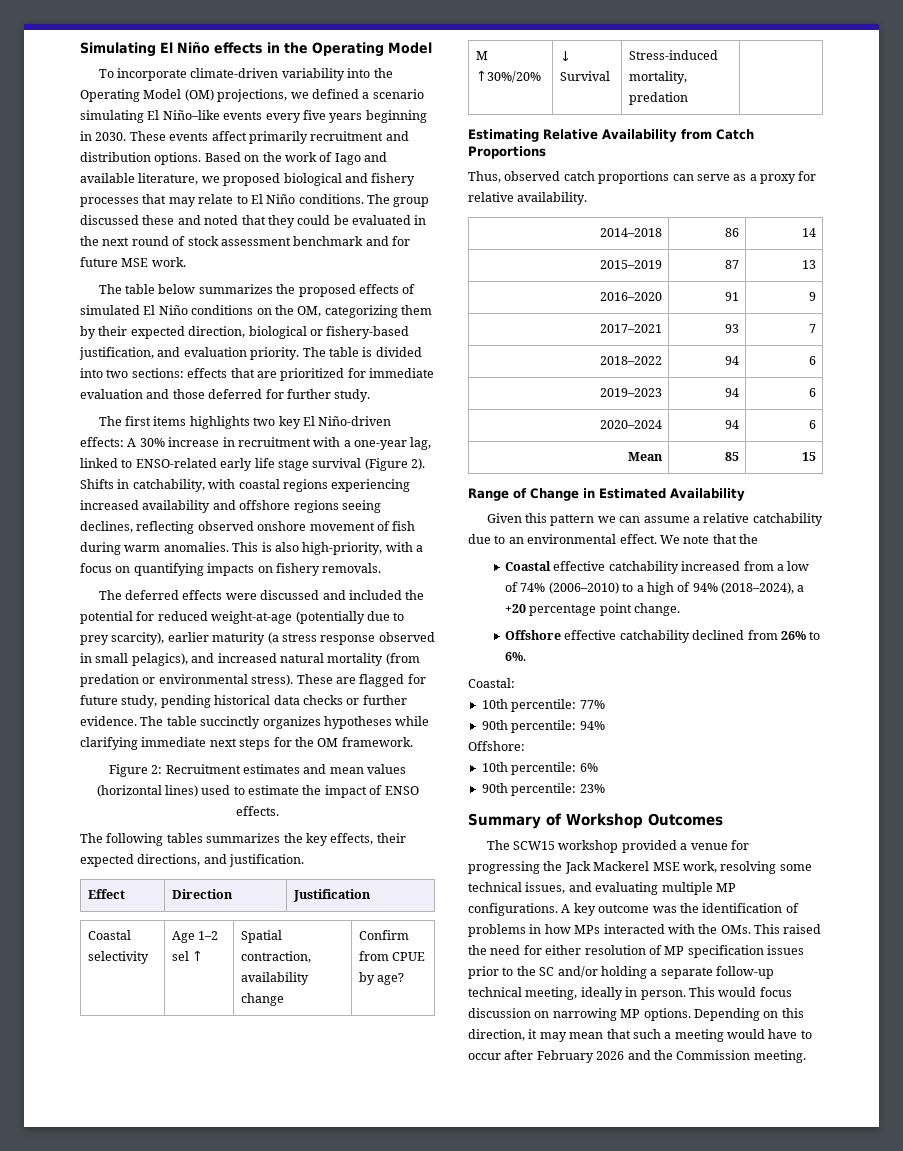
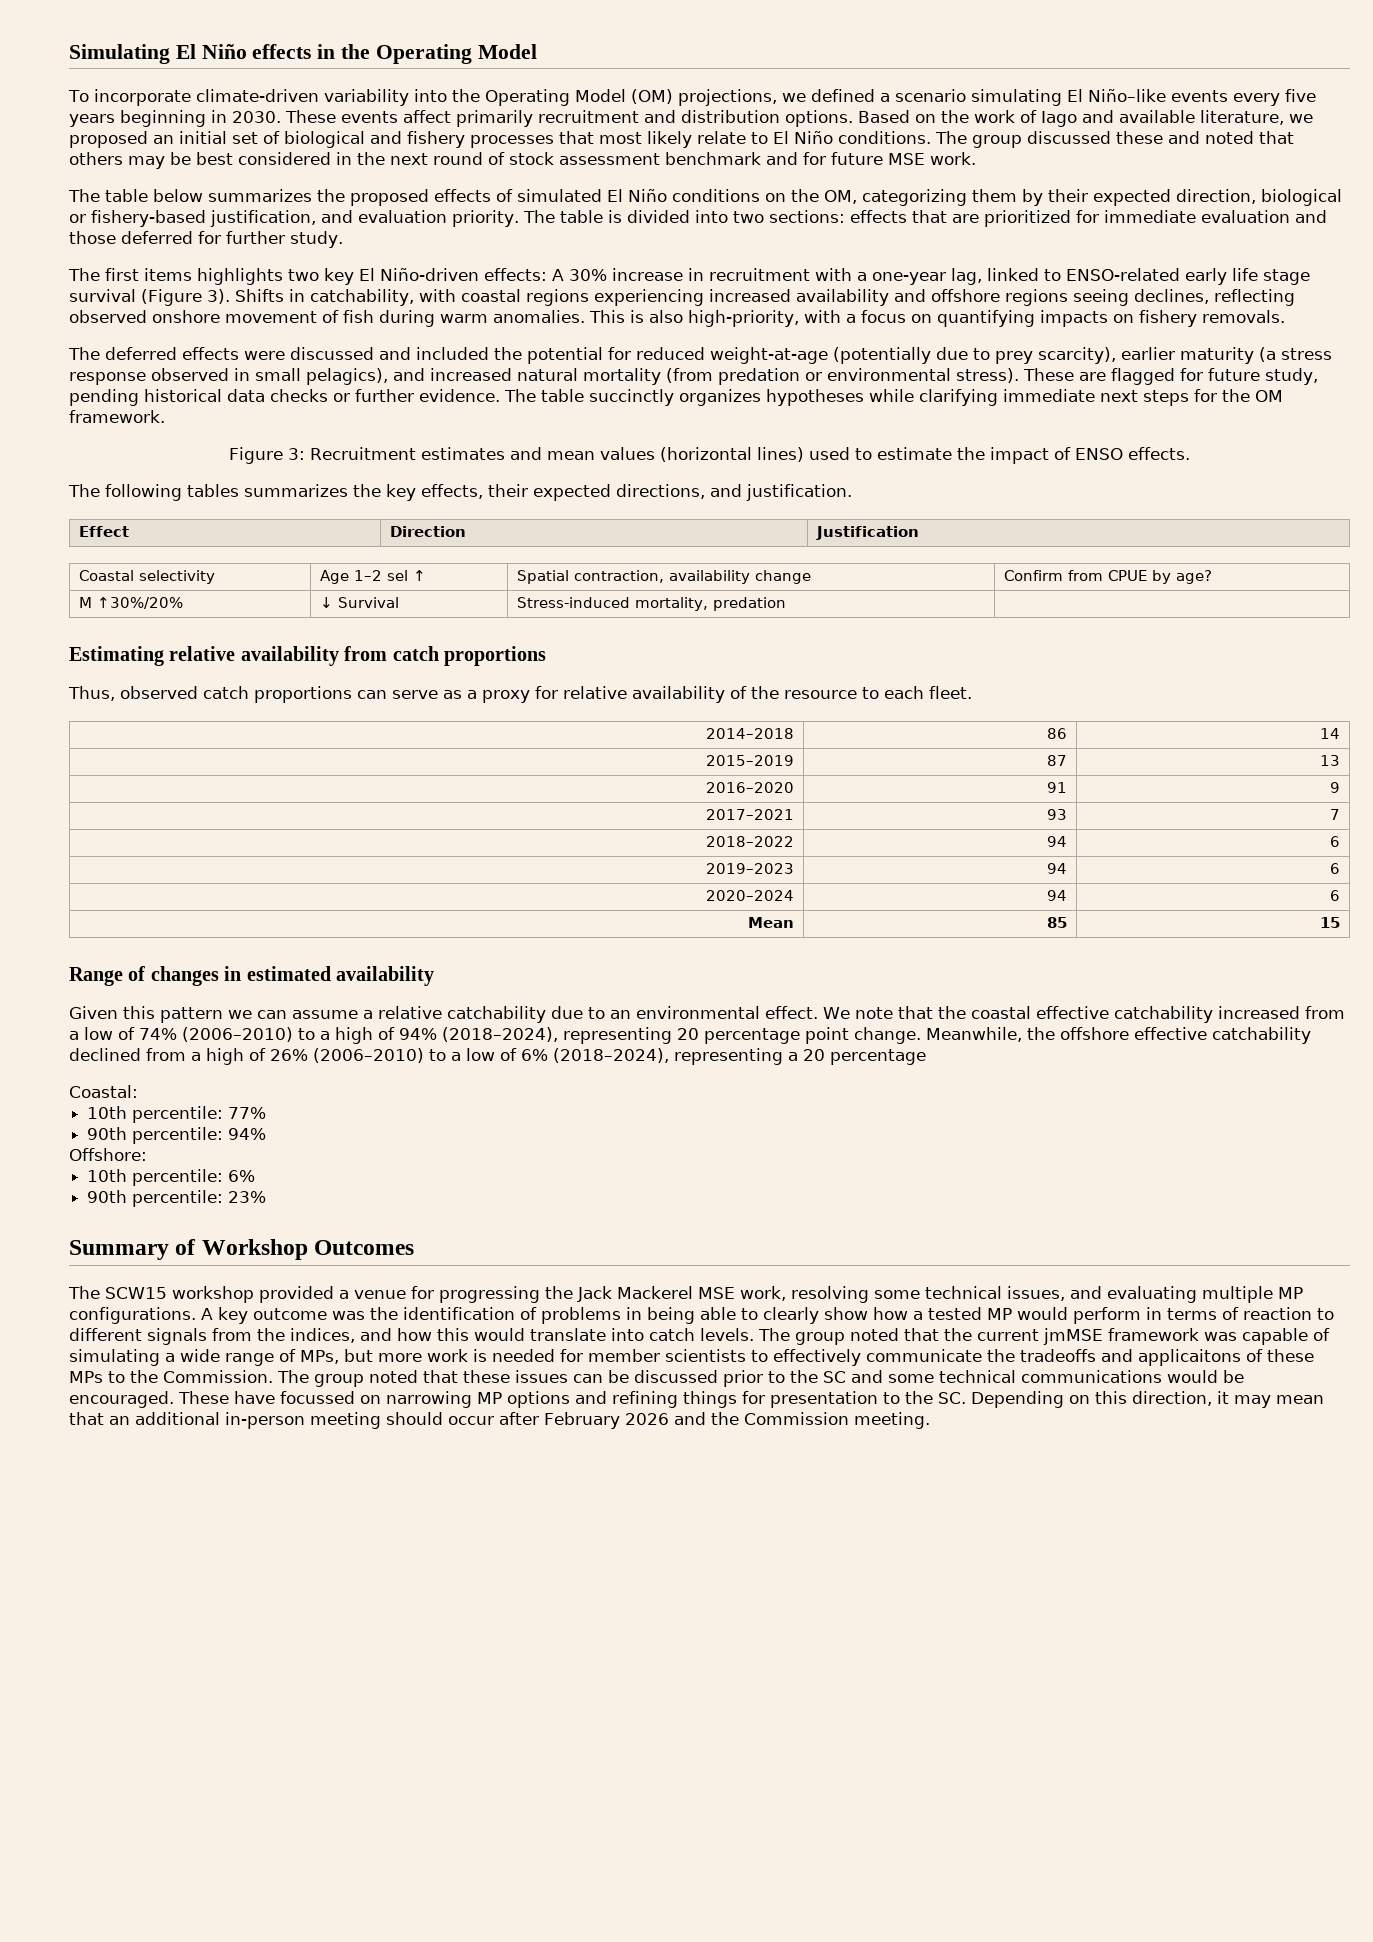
(281, 179) none -> [153,131,280,144] an initial set of
[168,197,196,207] may -> [599,131,692,148] most likely
[267,215,411,228] they could be evaluated -> [69,152,331,169] others may be best considered
[411,458,425,470] 2). -> [206,289,230,304] 3).
[151,765,163,774] 2: -> [287,448,305,460] 3:
[543,129,754,142] [468,146,546,159] Relative Availability from Catch Proportions -> [169,646,546,666] relative availability from catch proportions
[517,192,588,205] availability. -> [632,686,972,703] availability of the resource to each fleet.
[530,488,745,501] Change in Estimated Availability -> [150,966,434,986] changes in estimated availability
[505,561,552,571] // Coastal -> [970,1006,1031,1019] coastal
[797,585,805,592] [505,604,527,613] a +20 -> [563,1027,699,1044] representing 20
[505,630,562,640] // Offshore -> [926,1027,1129,1042] Meanwhile, the offshore
[780,631,821,640] [505,652,527,661] 26% to 6%. -> [191,1048,926,1065] a high of 26% (2006–2010) to a low of 6% (2018–2024), representing a 20 percentage
[544,924,822,934] [468,945,804,958] [468,966,774,979] [468,987,792,1000] [468,1008,691,1021] how MPs interacted with the OMs. This raised the need for either resolution of MP specification issues prior to the SC and/or holding a separate follow-up technical meeting, ideally in person. This would focus discussion on narrowing MP options. -> [647,1307,1334,1324] [69,1328,1330,1345] [69,1349,1314,1366] [69,1370,1244,1387] [69,1391,966,1408] being able to clearly show how a tested MP would perform in terms of reaction to different signals from the indices, and how this would translate into catch levels. The group noted that the current jmMSE framework was capable of simulating a wide range of MPs, but more work is needed for member scientists to effectively communicate the tradeoffs and applicaitons of these MPs to the Commission. The group noted that these issues can be discussed prior to the SC and some technical communications would be encouraged. These have focussed on narrowing MP options and refining things for presentation to the SC.
[632,1029,812,1042] such a meeting would have to -> [109,1412,443,1429] an additional in-person meeting should

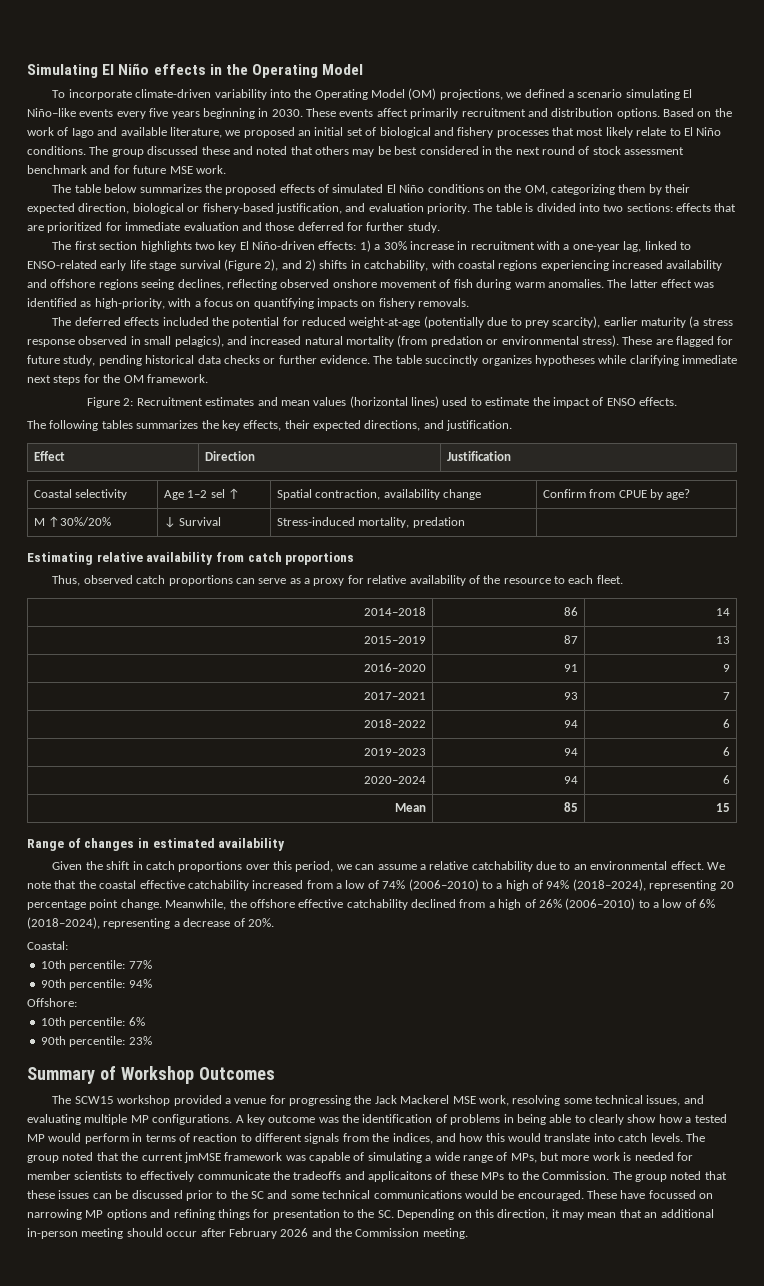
[144,268,192,281] items -> [99,241,138,250] section
[552,269,564,281] A -> [359,240,381,252] 1) a
[206,289,284,304] 3). Shifts -> [264,259,348,271] 2), and 2) shifts
[589,310,683,323] This is also -> [607,279,715,288] [27,298,92,307] The latter effect was identified as
[244,347,411,360] were discussed and -> (160, 321) none
[287,448,305,460] 3: -> [123,398,134,406] 2:
[123,1006,223,1023] this pattern -> [85,861,334,872] the shift in catch proportions over this period,
[803,1049,926,1065] 20 percentage -> [183,918,274,927] decrease of 20%.

